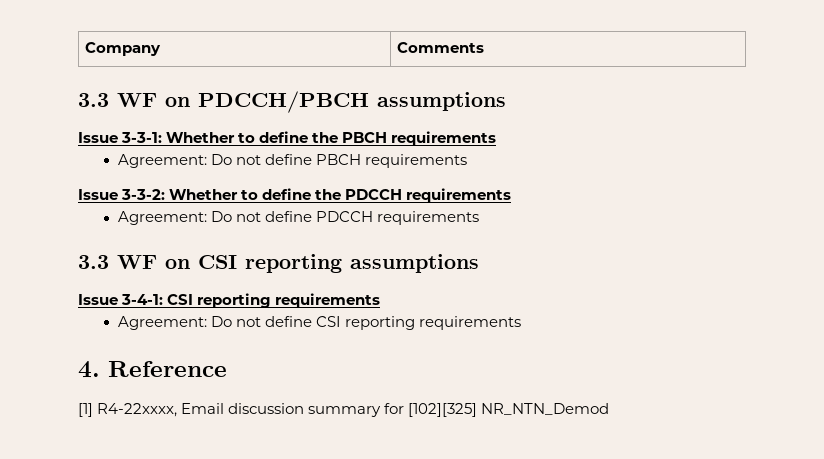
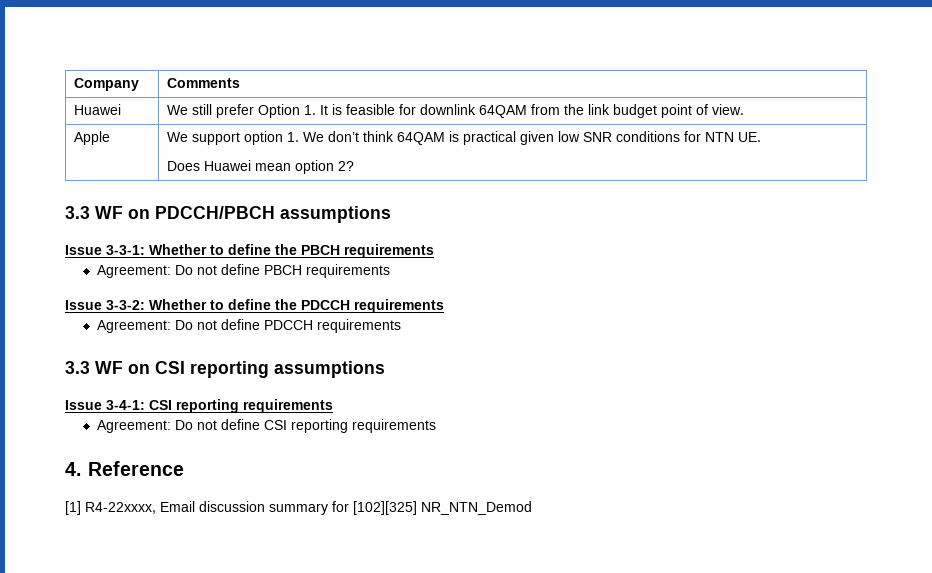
(484, 47) none -> [73,104,121,115] [166,104,744,118] [73,131,110,145] [166,131,761,145] [166,160,354,174] // Huawei | We still prefer Option 1. It is feasible for downlink 64QAM from the link budget point of view. // Apple | We support option 1. We don’t think 64QAM is practical given low SNR conditions for NTN UE. // Does Huawei mean option 2?

